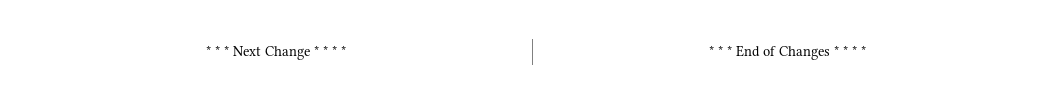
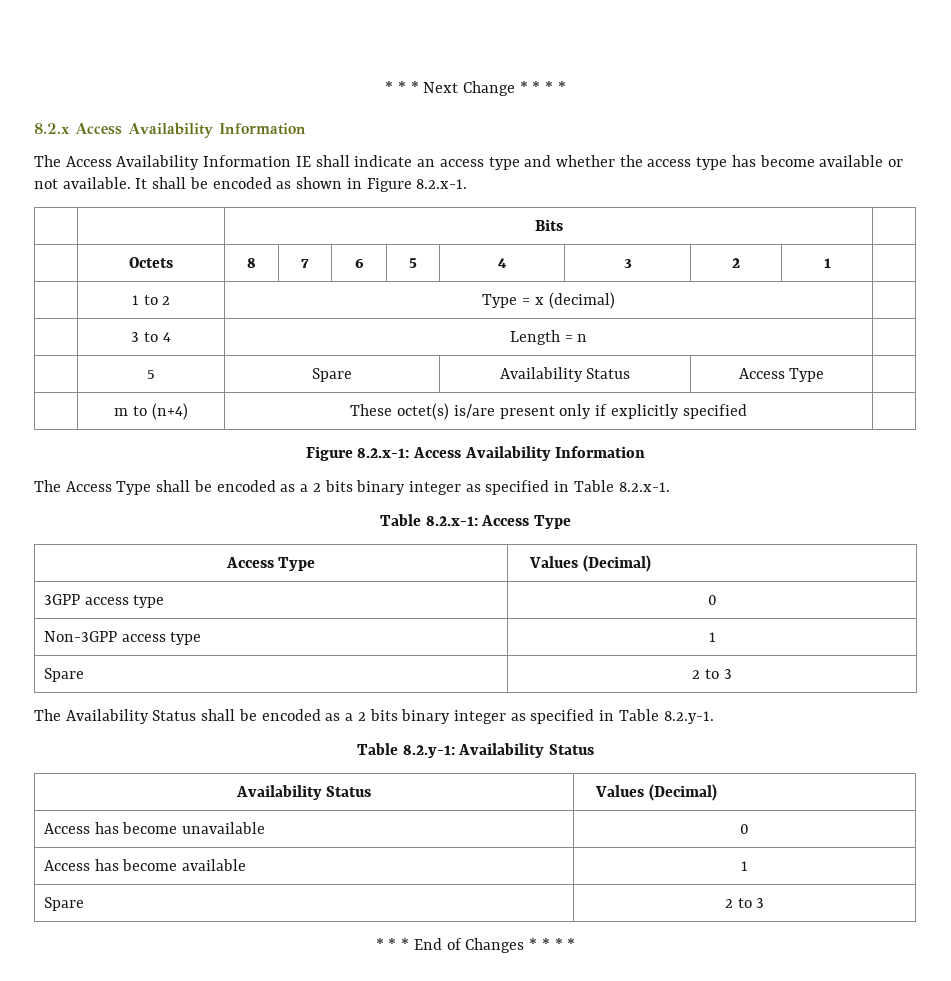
(346, 50) none -> [34,123,306,138] [34,155,904,170] [34,177,468,192] [534,219,563,231] [129,257,173,268] [247,258,256,268] [301,259,309,268] [354,259,364,268] [409,258,417,268] [498,258,507,268] [623,259,632,268] [732,258,740,268] [823,258,831,268] [131,295,171,305] [482,292,615,309] [131,332,171,342] [509,330,588,345] [147,370,155,379] [312,368,352,382] [499,367,631,382] [738,368,825,382] [114,403,188,420] [350,403,747,420] [305,446,646,461] [34,480,670,495] [379,514,572,529] [225,557,316,571] [529,555,651,572] [43,594,165,608] [707,595,717,605] [43,631,202,645] [708,632,716,642] [43,668,84,682] [692,669,732,679] [34,709,714,724] [356,743,595,758] [235,785,372,800] [595,784,717,801] [43,822,265,834] [740,824,749,834] [43,859,246,871] [741,861,748,871] [43,897,84,911] [724,898,765,908] // 8.2.x Access Availability Information // The Access Availability Information IE shall indicate an access type and whether the access type has become available or not available. It shall be encoded as shown in Figure 8.2.x-1. // | | Bits | // | Octets | 8 | 7 | 6 | 5 | 4 | 3 | 2 | 1 | // | 1 to 2 | Type = x (decimal) | // | 3 to 4 | Length = n | // | 5 | Spare | Availability Status | Access Type | // | m to (n+4) | These octet(s) is/are present only if explicitly specified | // Figure 8.2.x-1: Access Availability Information // The Access Type shall be encoded as a 2 bits binary integer as specified in Table 8.2.x-1. // Table 8.2.x-1: Access Type // Access Type | Values (Decimal) // 3GPP access type | 0 // Non-3GPP access type | 1 // Spare | 2 to 3 // The Availability Status shall be encoded as a 2 bits binary integer as specified in Table 8.2.y-1. // Table 8.2.y-1: Availability Status // Availability Status | Values (Decimal) // Access has become unavailable | 0 // Access has become available | 1 // Spare | 2 to 3

